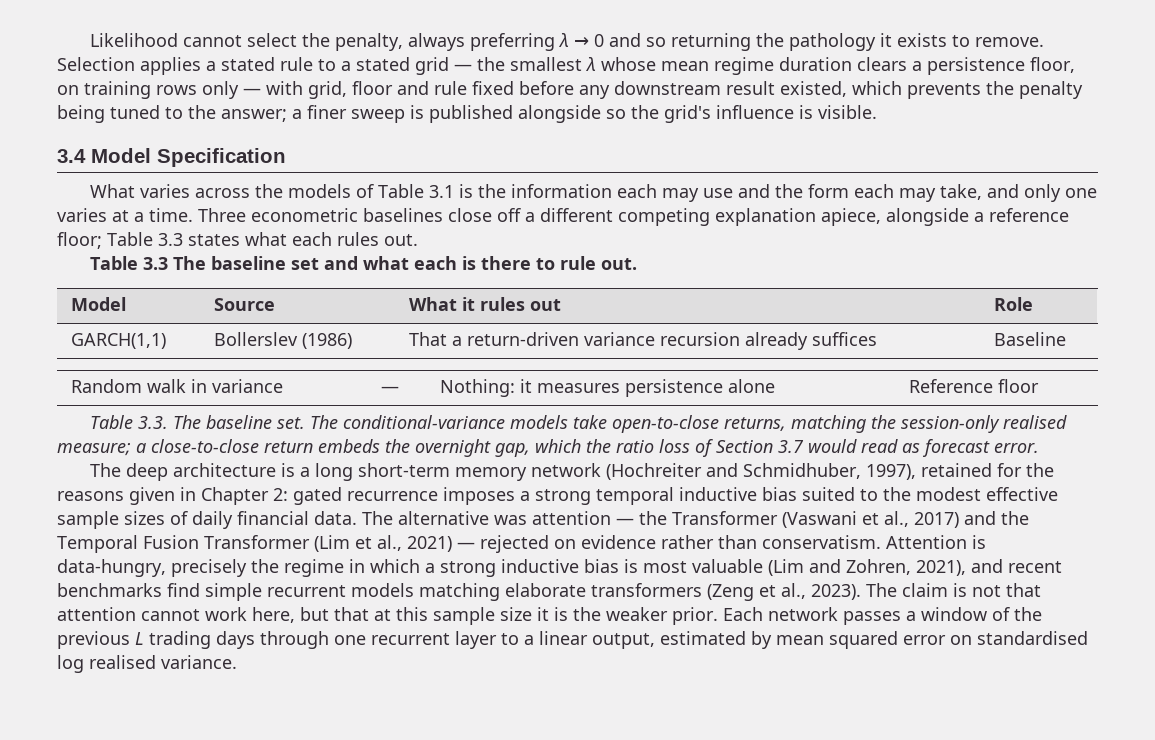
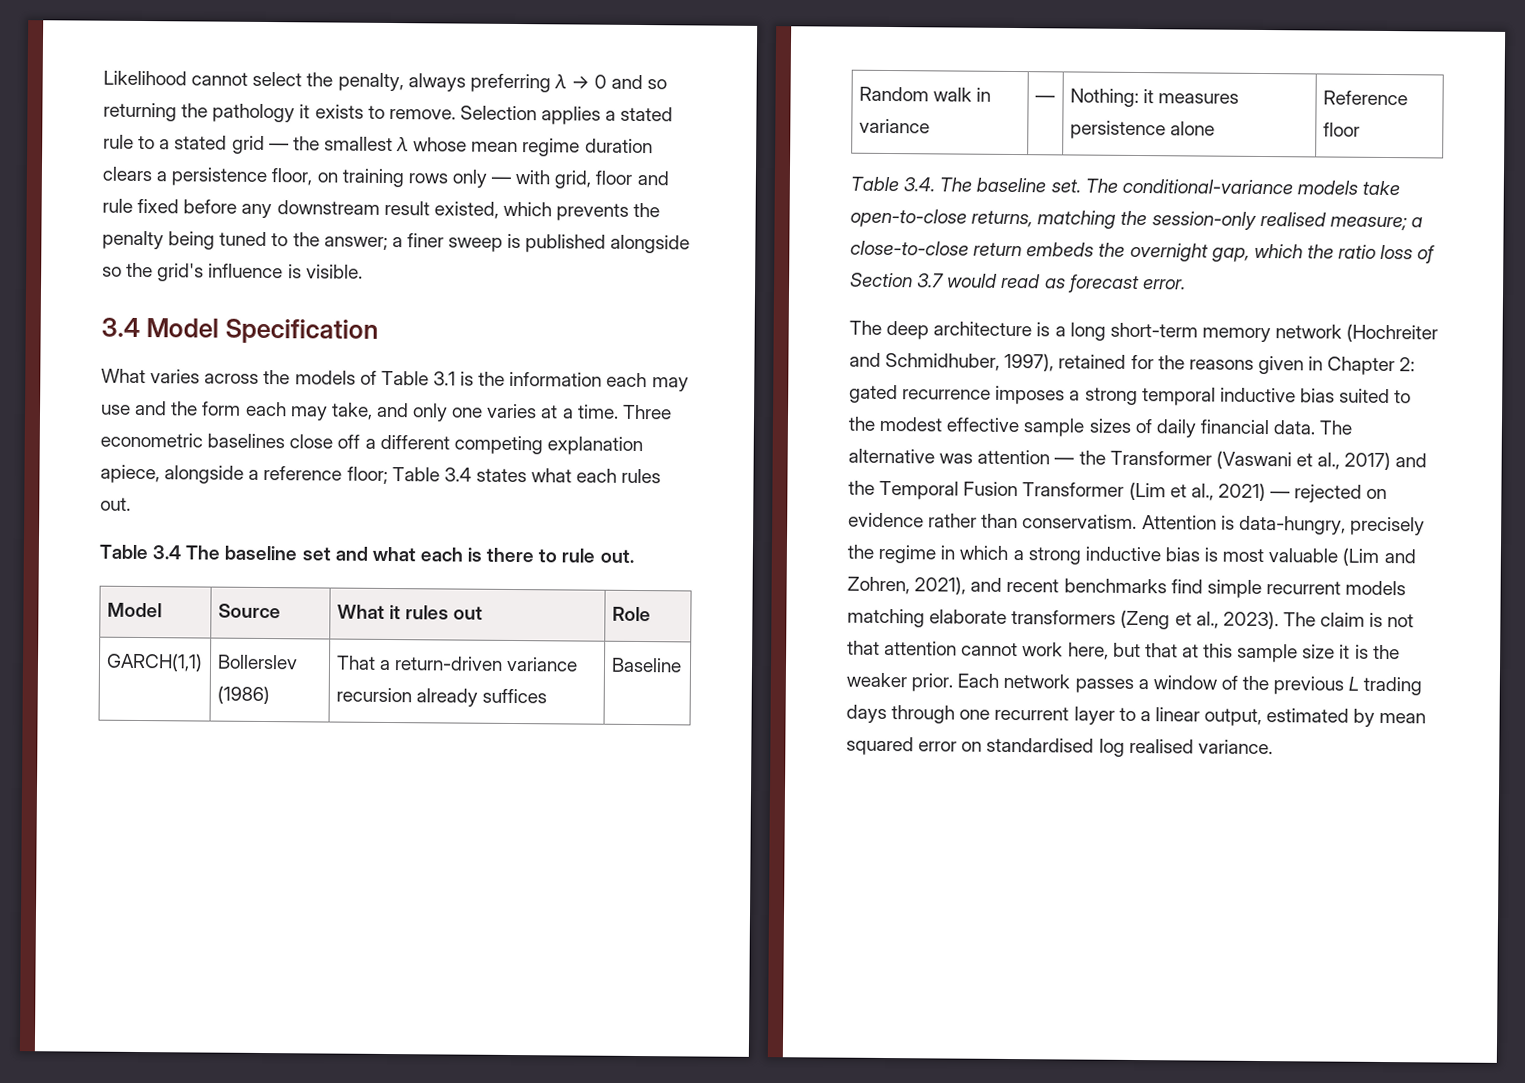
[158,233,183,246] 3.3 -> [443,467,472,482] 3.4
[142,257,168,270] 3.3 -> [152,545,182,560] 3.4
[137,416,168,429] 3.3. -> [903,177,936,192] 3.4.

